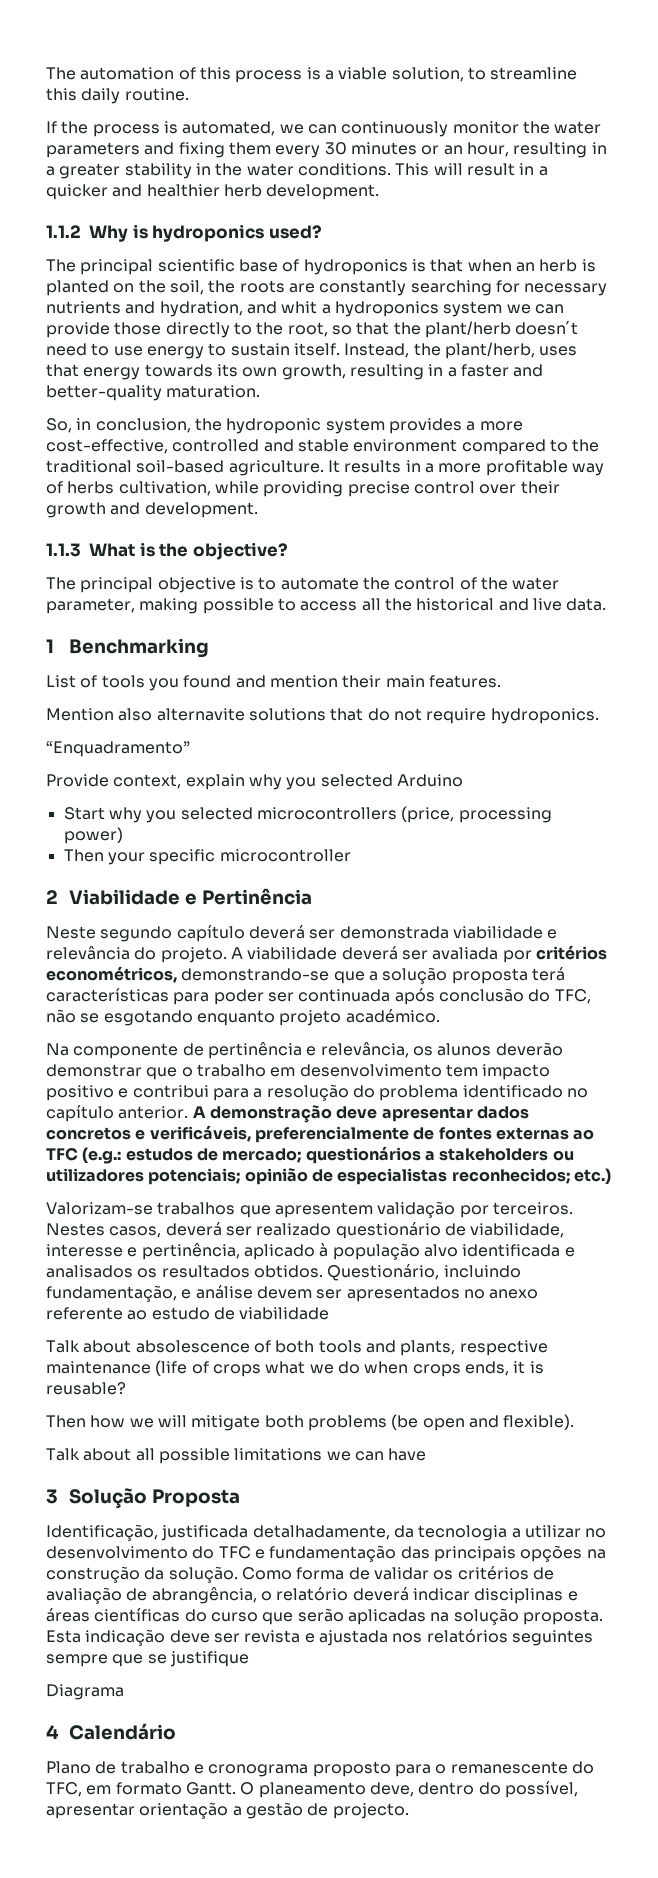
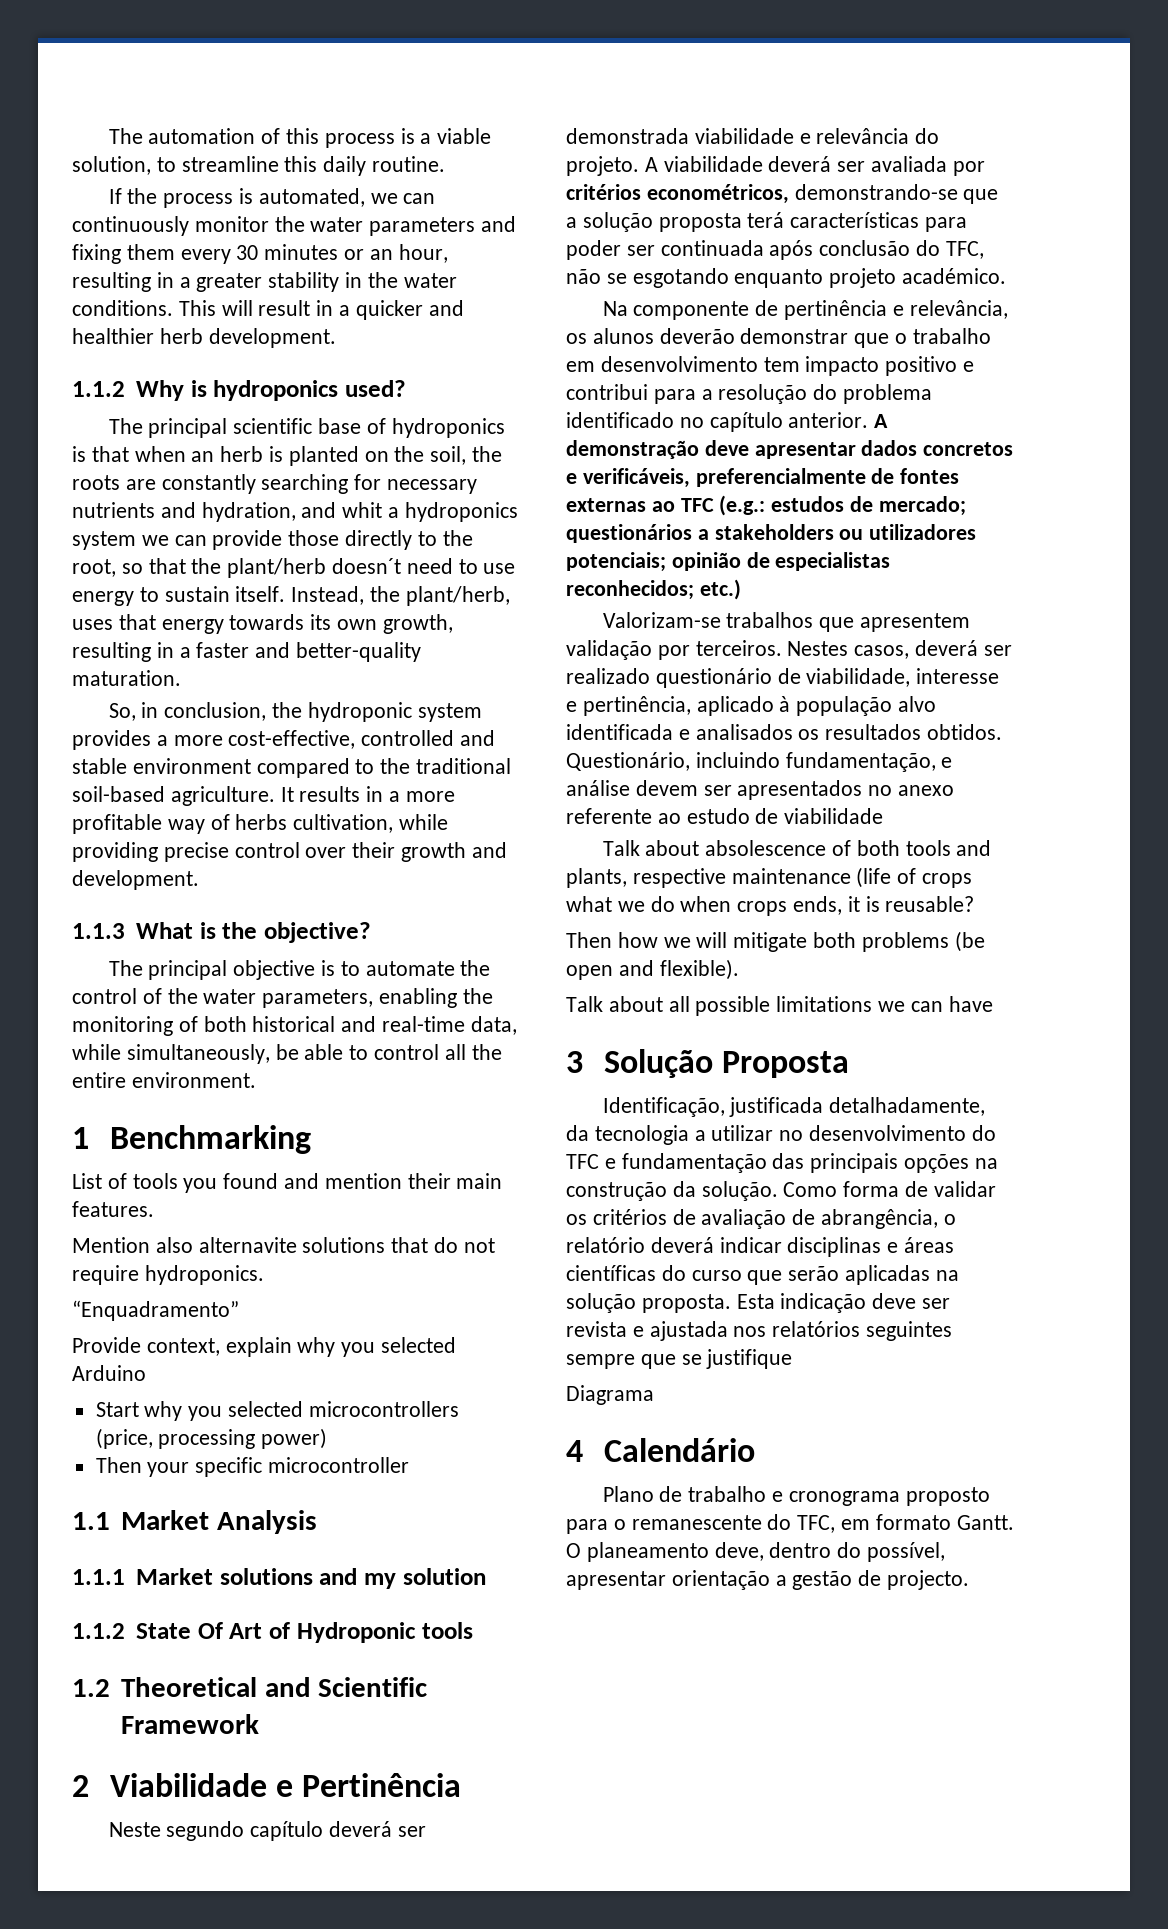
[46,598,607,614] parameter, making possible to access all the historical and live data. -> [262,988,493,1008] [72,1016,517,1036] [72,1044,502,1064] [72,1072,256,1088] parameters, enabling the monitoring of both historical and real-time data, while simultaneously, be able to control all the entire environment.
(351, 855) none -> [72,1510,317,1534] [72,1568,486,1589] [72,1622,473,1643] [72,1677,428,1697] [120,1714,259,1734] // 1.1 Market Analysis // 1.1.1 Market solutions and my solution // 1.1.2 State Of Art of Hydroponic tools // 1.2 Theoretical and Scientific Framework

